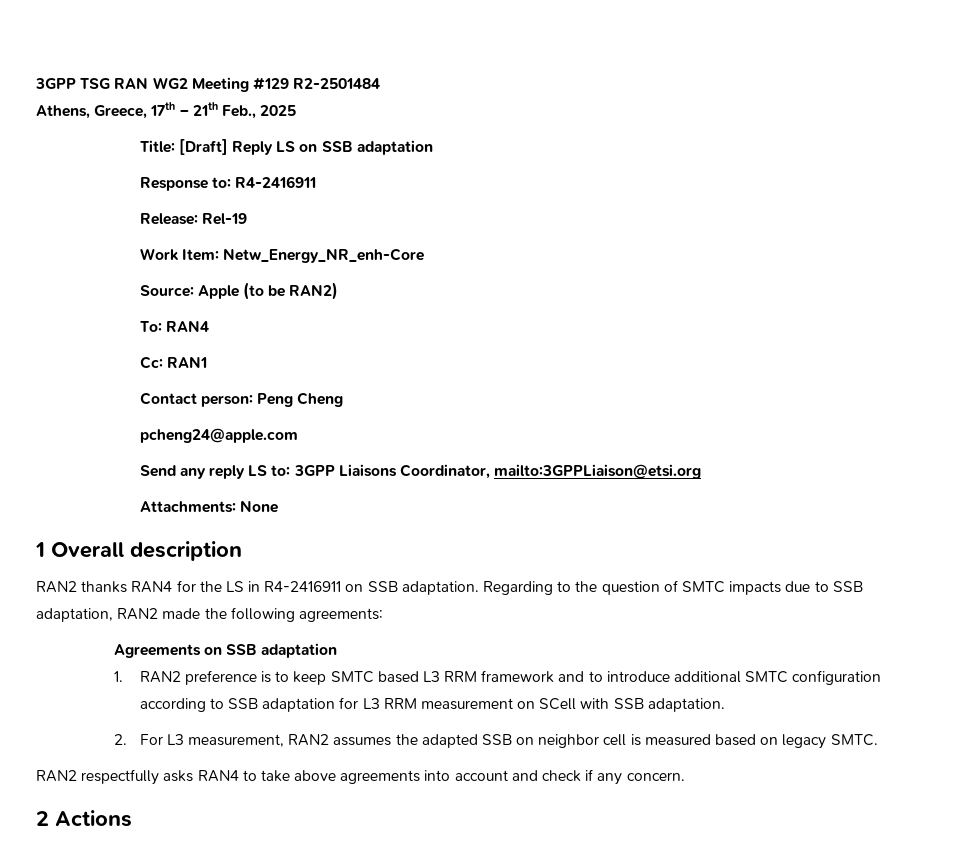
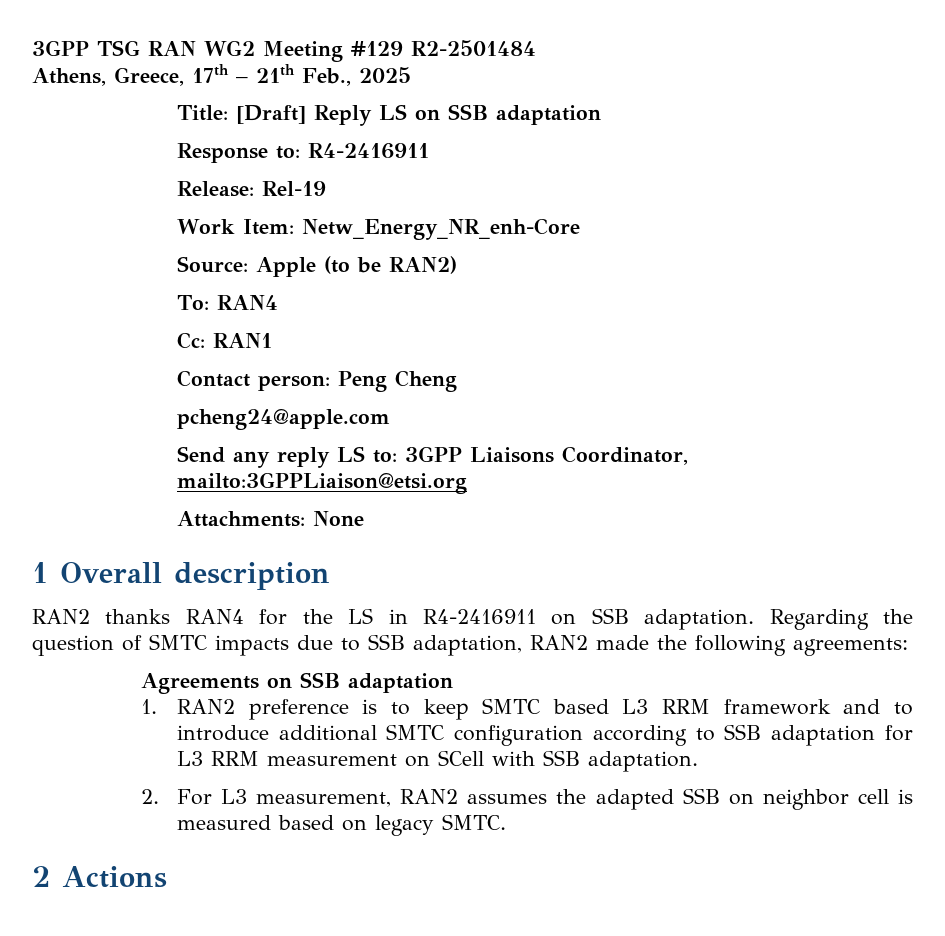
[557,581,572,592] to -> (869, 619) none
[36,769,685,785] // RAN2 respectfully asks RAN4 to take above agreements into account and check if any concern. -> (506, 822) none

